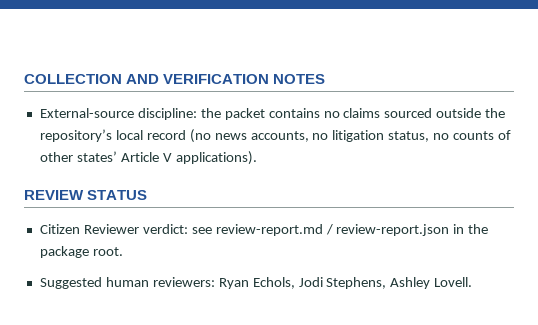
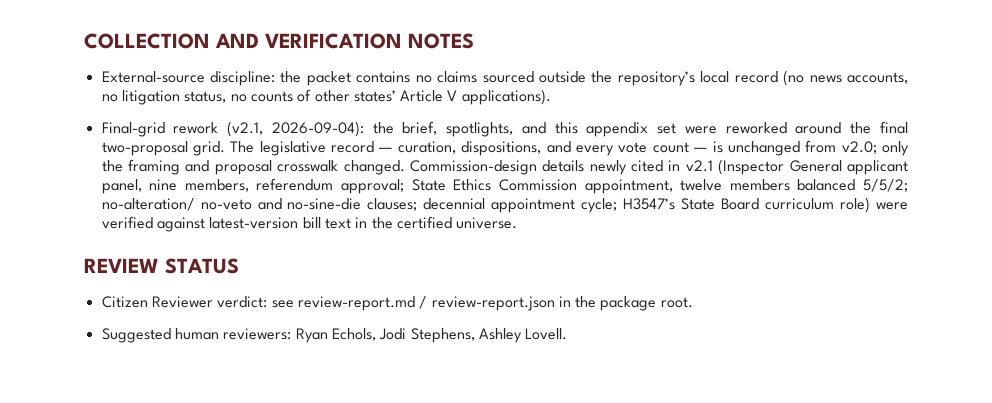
(257, 158) none -> [101,121,908,137] [101,140,909,156] [101,159,908,175] [101,178,908,194] [101,197,908,213] [101,216,518,232] // Final-grid rework (v2.1, 2026-09-04): the brief, spotlights, and this appendix set were reworked around the final two-proposal grid. The legislative record — curation, dispositions, and every vote count — is unchanged from v2.0; only the framing and proposal crosswalk changed. Commission-design details newly cited in v2.1 (Inspector General applicant panel, nine members, referendum approval; State Ethics Commission appointment, twelve members balanced 5/5/2; no-alteration/ no-veto and no-sine-die clauses; decennial appointment cycle; H3547’s State Board curriculum role) were verified against latest-version bill text in the certified universe.

